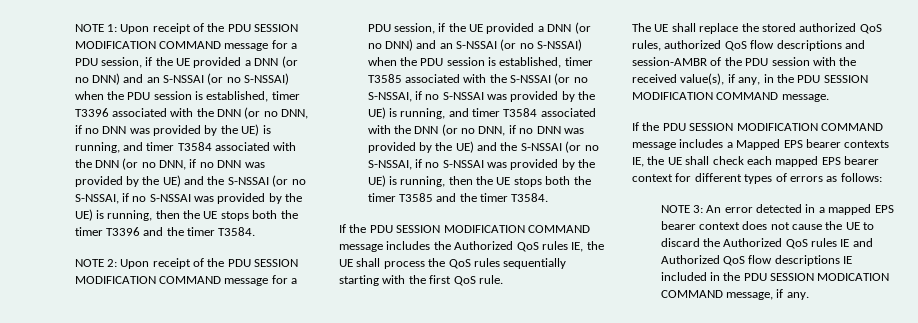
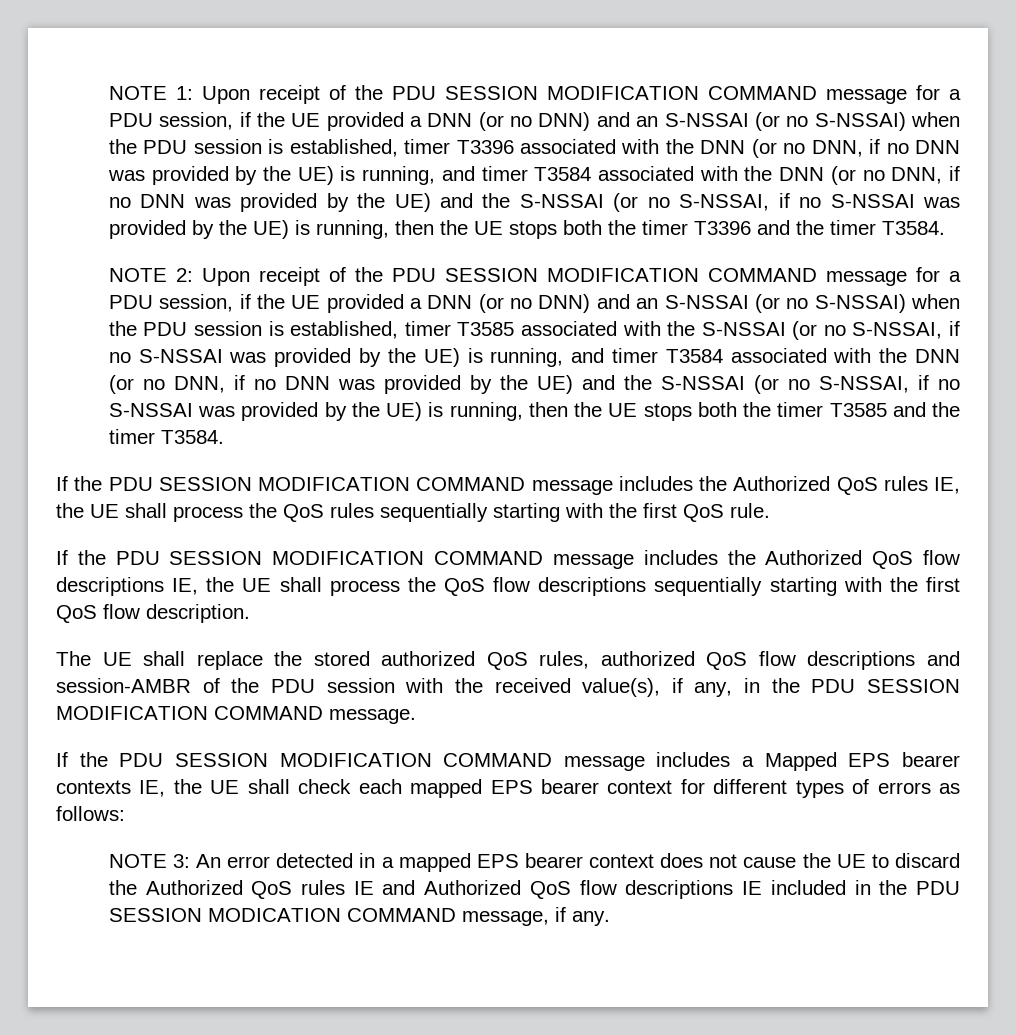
(503, 279) none -> [56,550,961,569] [56,577,960,596] [56,604,250,623] // If the PDU SESSION MODIFICATION COMMAND message includes the Authorized QoS flow descriptions IE, the UE shall process the QoS flow descriptions sequentially starting with the first QoS flow description.

